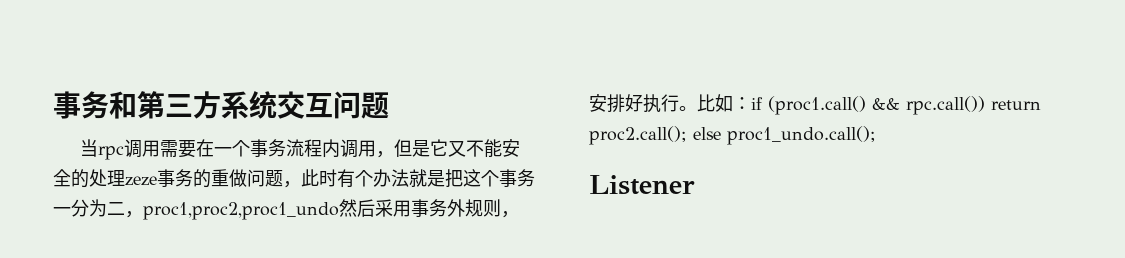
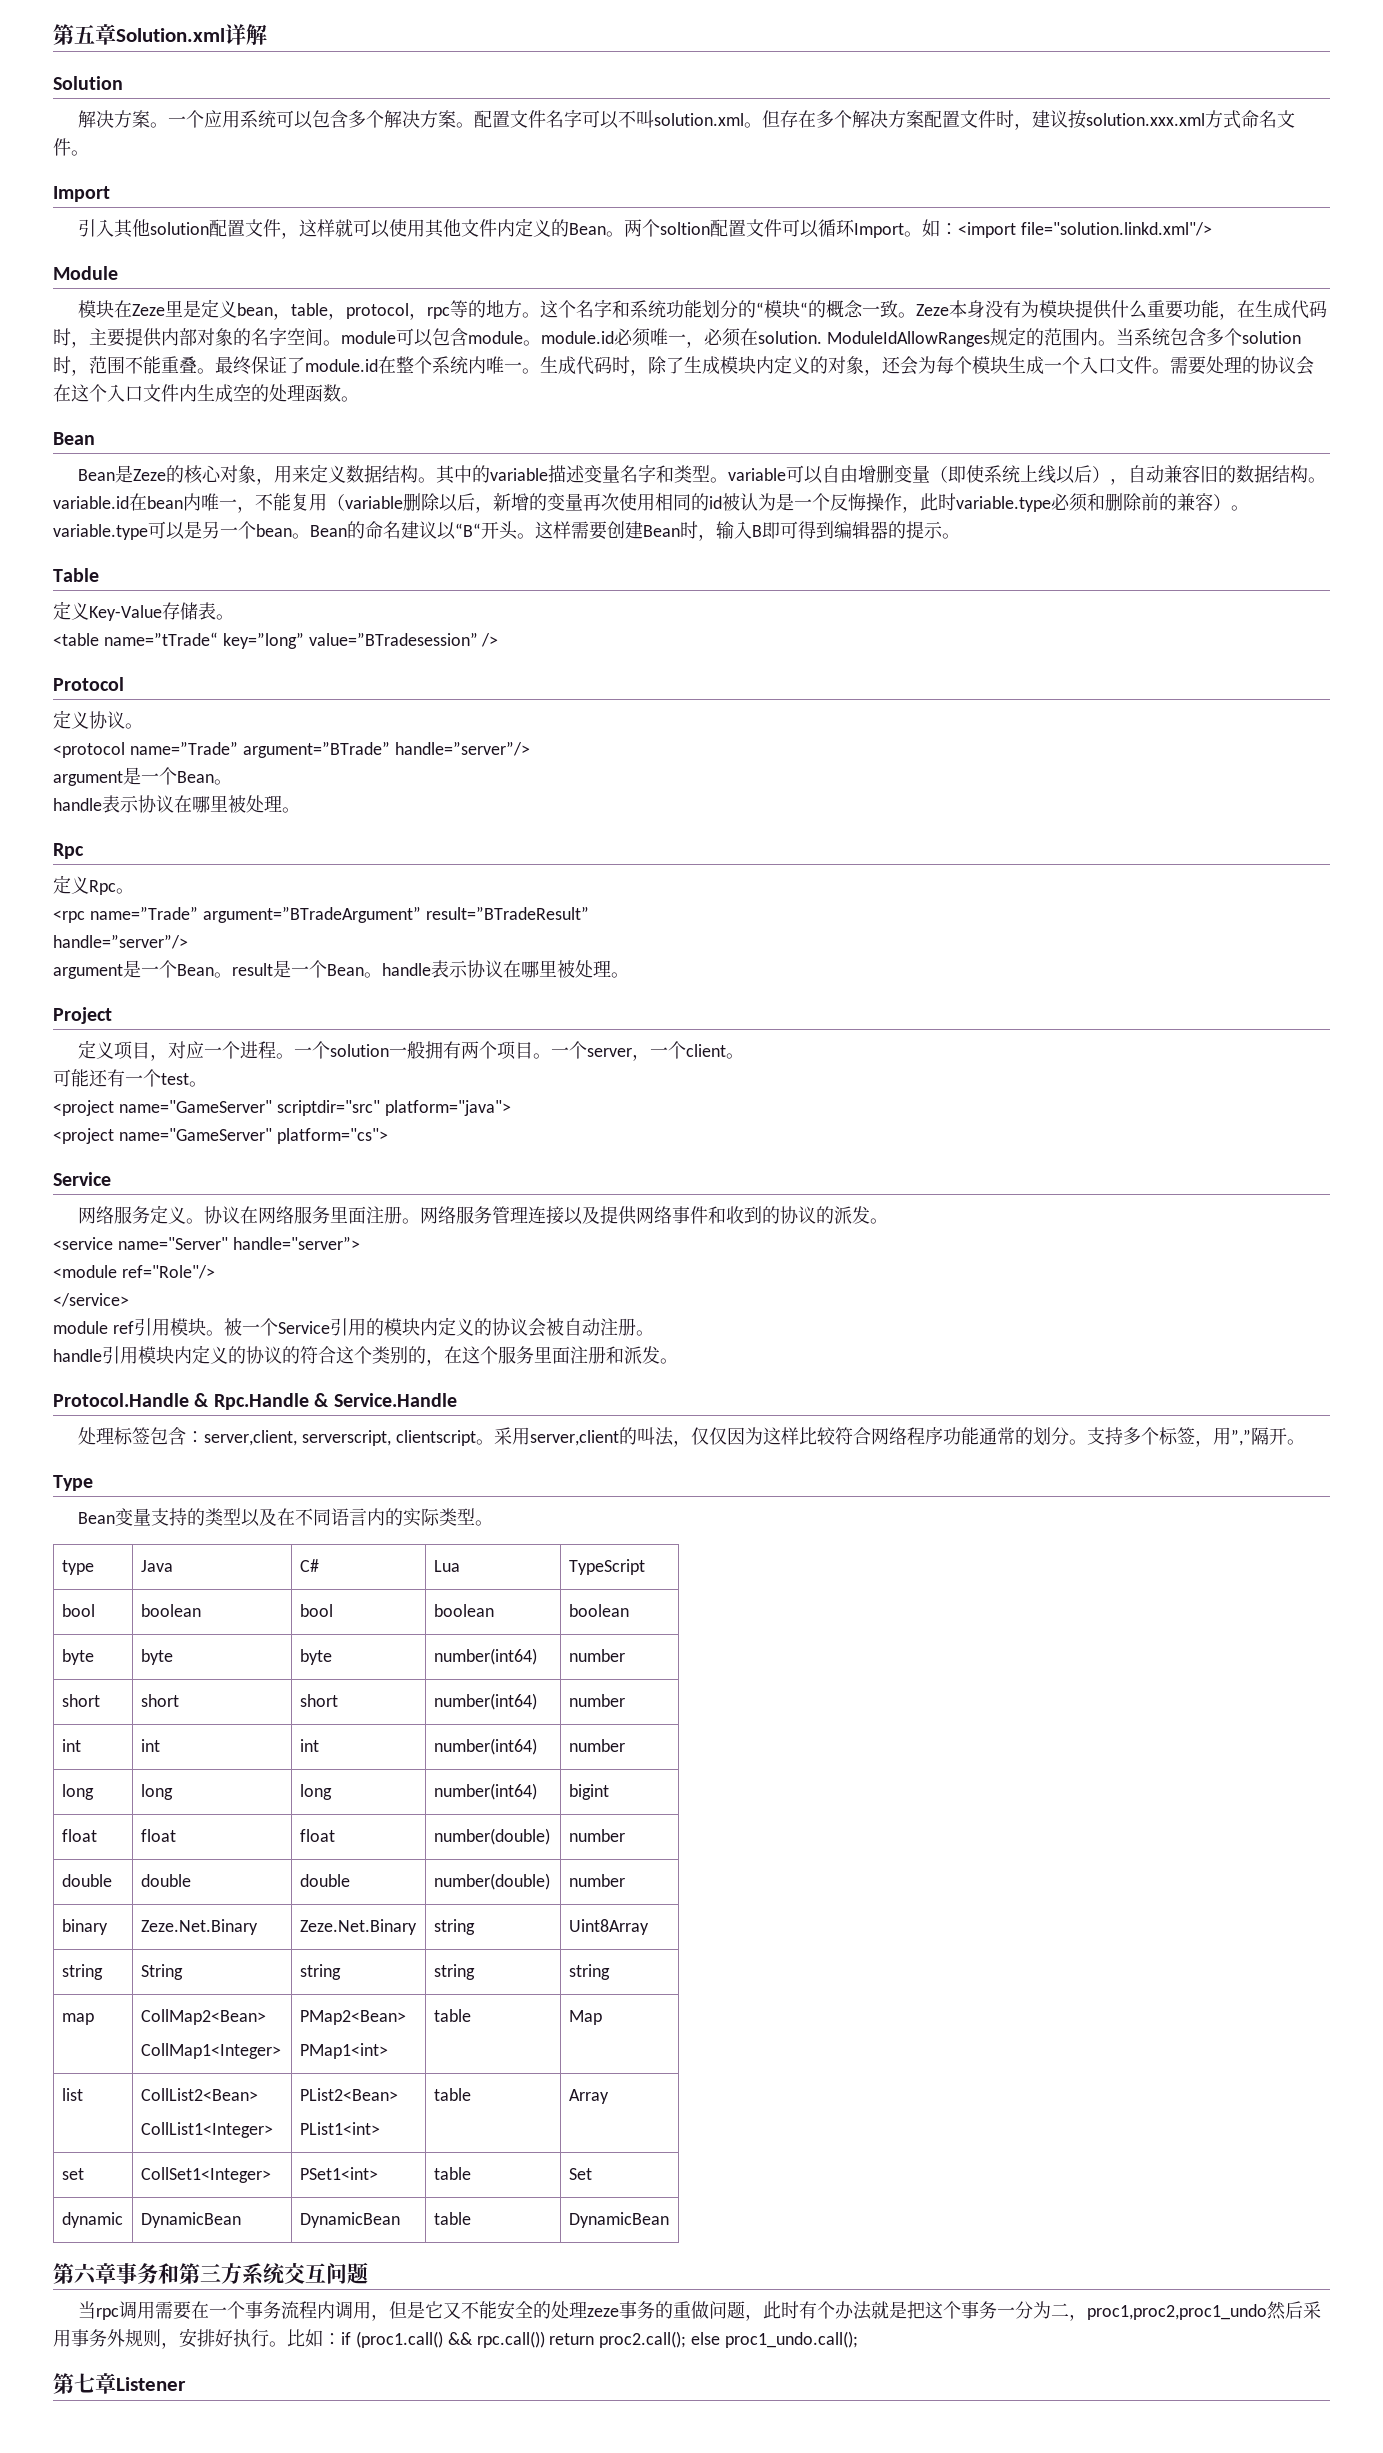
(53, 105) none -> [53,24,267,45] [53,76,123,90] [77,109,1295,130] [53,138,89,156] [53,186,110,202] [77,218,1212,239] [53,266,118,280] [77,299,1327,320] [53,327,1301,348] [53,355,1314,376] [53,384,359,402] [53,432,95,445] [77,464,1326,485] [53,493,1249,513] [53,521,960,541] [53,568,99,582] [53,601,234,621] [53,632,499,649] [53,677,124,691] [53,710,143,729] [53,741,530,758] [53,767,232,786] [53,795,300,813] [53,843,84,859] [53,875,134,895] [53,906,589,923] [53,934,188,949] [53,960,629,979] [53,1007,112,1024] [77,1040,744,1061] [53,1069,207,1087] [53,1100,511,1116] [53,1128,388,1144] [53,1172,111,1186] [77,1205,888,1225] [53,1236,360,1250] [53,1265,215,1279] [53,1293,129,1307] [53,1317,654,1337] [53,1345,678,1366] [53,1393,457,1410] [77,1427,1305,1447] [53,1475,93,1491] [77,1508,493,1527] [61,1560,94,1575] [140,1560,173,1572] [299,1559,319,1572] [433,1560,460,1572] [568,1559,645,1575] [61,1604,95,1617] [140,1604,201,1617] [299,1604,333,1617] [433,1604,494,1617] [568,1604,629,1617] [61,1649,94,1665] [140,1649,173,1665] [299,1649,332,1665] [433,1648,537,1665] [568,1649,625,1662] [61,1694,100,1707] [140,1694,179,1707] [299,1694,338,1707] [433,1693,537,1710] [568,1694,625,1707] [61,1739,81,1752] [140,1739,160,1752] [299,1739,319,1752] [433,1738,537,1755] [568,1739,625,1752] [61,1784,94,1800] [140,1784,173,1800] [299,1784,332,1800] [433,1783,537,1800] [568,1784,609,1800] [61,1829,97,1842] [140,1829,176,1842] [299,1829,335,1842] [433,1828,550,1845] [568,1829,625,1842] [61,1874,112,1887] [140,1874,191,1887] [299,1874,350,1887] [433,1873,550,1890] [568,1874,625,1887] [61,1919,108,1935] [140,1919,258,1935] [299,1919,417,1935] [433,1919,475,1935] [568,1919,649,1935] [61,1964,103,1980] [140,1964,183,1980] [299,1964,341,1980] [433,1964,475,1980] [568,1964,610,1980] [61,2013,94,2025] [140,2009,266,2025] [140,2043,281,2059] [299,2010,406,2025] [299,2043,388,2059] [433,2009,471,2022] [568,2010,602,2025] [61,2088,83,2101] [140,2088,258,2101] [140,2122,273,2138] [299,2088,398,2101] [299,2122,380,2135] [433,2088,471,2101] [568,2089,609,2104] [61,2168,84,2180] [140,2167,271,2183] [299,2167,378,2180] [433,2167,471,2180] [568,2168,592,2180] [61,2212,123,2228] [140,2212,241,2228] [299,2212,400,2228] [433,2212,471,2225] [568,2212,669,2228] [53,2263,116,2285] 第五章Solution.xml详解 // Solution // 解决方案。一个应用系统可以包含多个解决方案。配置文件名字可以不叫solution.xml。但存在多个解决方案配置文件时，建议按solution.xxx.xml方式命名文件。 // Import // 引入其他solution配置文件，这样就可以使用其他文件内定义的Bean。两个soltion配置文件可以循环Import。如：<import file="solution.linkd.xml"/> // Module // 模块在Zeze里是定义bean，table，protocol，rpc等的地方。这个名字和系统功能划分的“模块“的概念一致。Zeze本身没有为模块提供什么重要功能，在生成代码时，主要提供内部对象的名字空间。module可以包含module。module.id必须唯一，必须在solution. ModuleIdAllowRanges规定的范围内。当系统包含多个solution时，范围不能重叠。最终保证了module.id在整个系统内唯一。生成代码时，除了生成模块内定义的对象，还会为每个模块生成一个入口文件。需要处理的协议会在这个入口文件内生成空的处理函数。 // Bean // Bean是Zeze的核心对象，用来定义数据结构。其中的variable描述变量名字和类型。variable可以自由增删变量（即使系统上线以后），自动兼容旧的数据结构。variable.id在bean内唯一，不能复用（variable删除以后，新增的变量再次使用相同的id被认为是一个反悔操作，此时variable.type必须和删除前的兼容）。variable.type可以是另一个bean。Bean的命名建议以“B“开头。这样需要创建Bean时，输入B即可得到编辑器的提示。 // Table // 定义Key-Value存储表。 // <table name=”tTrade“ key=”long” value=”BTradesession” /> // Protocol // 定义协议。 // <protocol name=”Trade” argument=”BTrade” handle=”server”/> // argument是一个Bean。 // handle表示协议在哪里被处理。 // Rpc // 定义Rpc。 // <rpc name=”Trade” argument=”BTradeArgument” result=”BTradeResult” // handle=”server”/> // argument是一个Bean。result是一个Bean。handle表示协议在哪里被处理。 // Project // 定义项目，对应一个进程。一个solution一般拥有两个项目。一个server，一个client。 // 可能还有一个test。 // <project name="GameServer" scriptdir="src" platform="java"> // <project name="GameServer" platform="cs"> // Service // 网络服务定义。协议在网络服务里面注册。网络服务管理连接以及提供网络事件和收到的协议的派发。 // <service name="Server" handle="server”> // <module ref="Role"/> // </service> // module ref引用模块。被一个Service引用的模块内定义的协议会被自动注册。 // handle引用模块内定义的协议的符合这个类别的，在这个服务里面注册和派发。 // Protocol.Handle & Rpc.Handle & Service.Handle // 处理标签包含：server,client, serverscript, clientscript。采用server,client的叫法，仅仅因为这样比较符合网络程序功能通常的划分。支持多个标签，用”,”隔开。 // Type // Bean变量支持的类型以及在不同语言内的实际类型。 // type | Java | C# | Lua | TypeScript // bool | boolean | bool | boolean | boolean // byte | byte | byte | number(int64) | number // short | short | short | number(int64) | number // int | int | int | number(int64) | number // long | long | long | number(int64) | bigint // float | float | float | number(double) | number // double | double | double | number(double) | number // binary | Zeze.Net.Binary | Zeze.Net.Binary | string | Uint8Array // string | String | string | string | string // map | CollMap2<Bean> // CollMap1<Integer> | PMap2<Bean> // PMap1<int> | table | Map // list | CollList2<Bean> // CollList1<Integer> | PList2<Bean> // PList1<int> | table | Array // set | CollSet1<Integer> | PSet1<int> | table | Set // dynamic | DynamicBean | DynamicBean | table | DynamicBean // 第六章
(876, 135) none -> [53,2373,116,2394] 第七章

